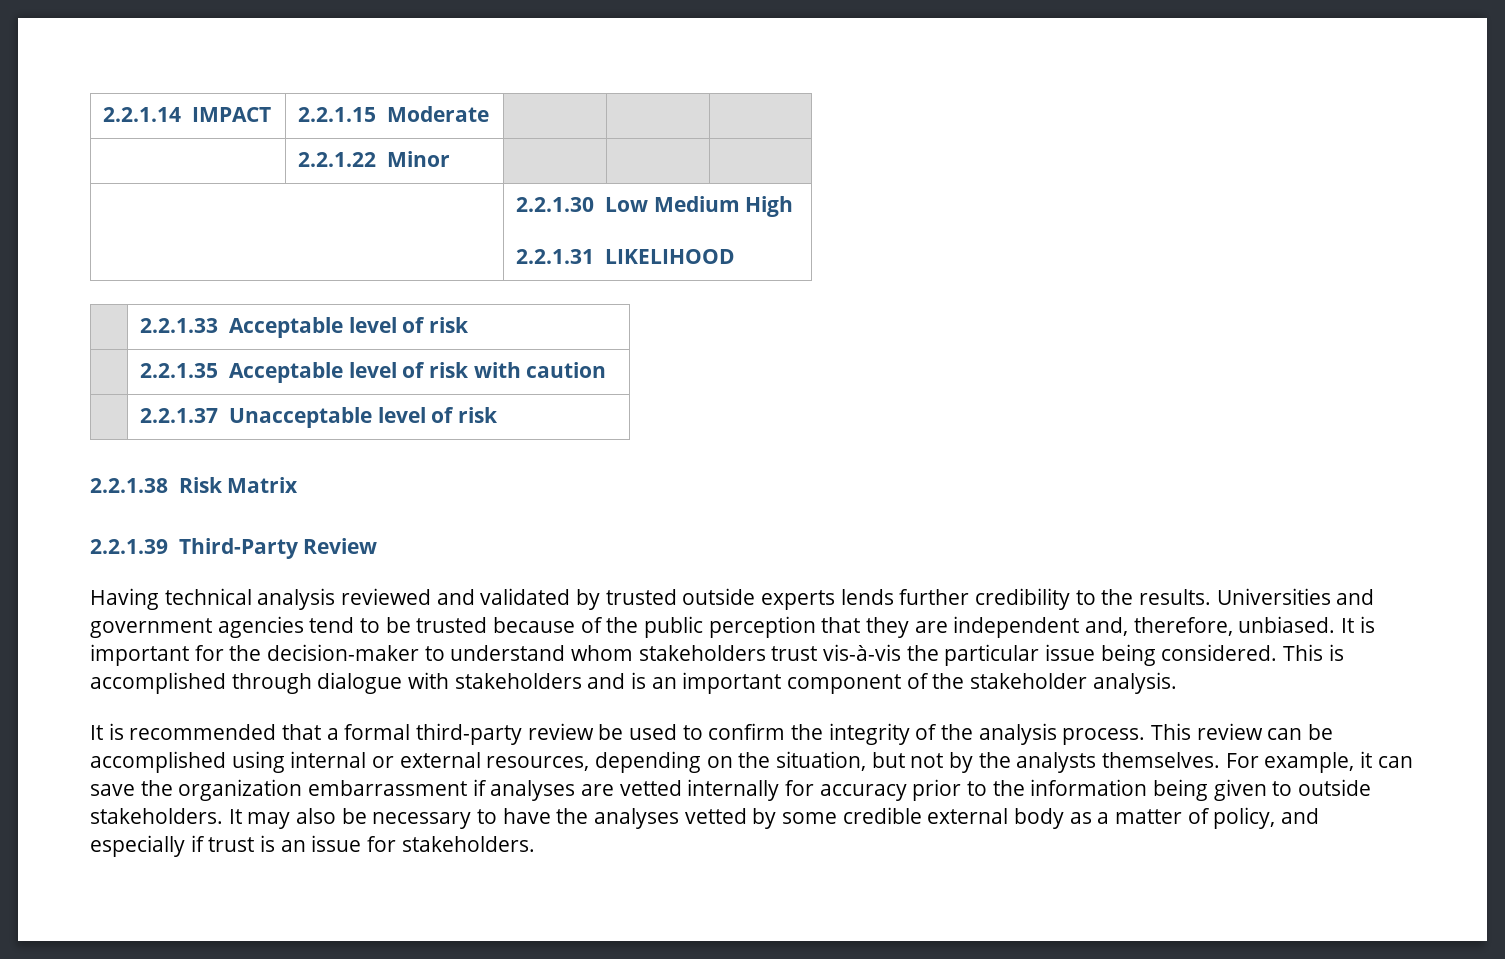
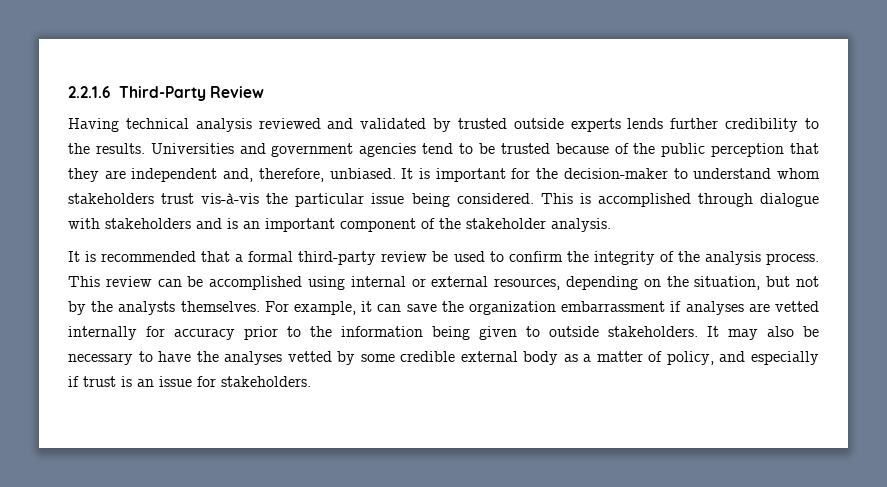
[103,107,271,122] [298,106,489,122] [298,151,450,167] [516,196,794,217] [516,249,735,264] [140,317,469,338] [140,362,607,383] [140,407,498,428] [90,477,299,493] [90,539,168,554] 2.2.1.14 IMPACT | 2.2.1.15 Moderate | | | // | 2.2.1.22 Minor | | | // | 2.2.1.30 Low Medium High // 2.2.1.31 LIKELIHOOD // | 2.2.1.33 Acceptable level of risk // | 2.2.1.35 Acceptable level of risk with caution // | 2.2.1.37 Unacceptable level of risk // 2.2.1.38 Risk Matrix // 2.2.1.39 -> [68,86,111,98] 2.2.1.6

